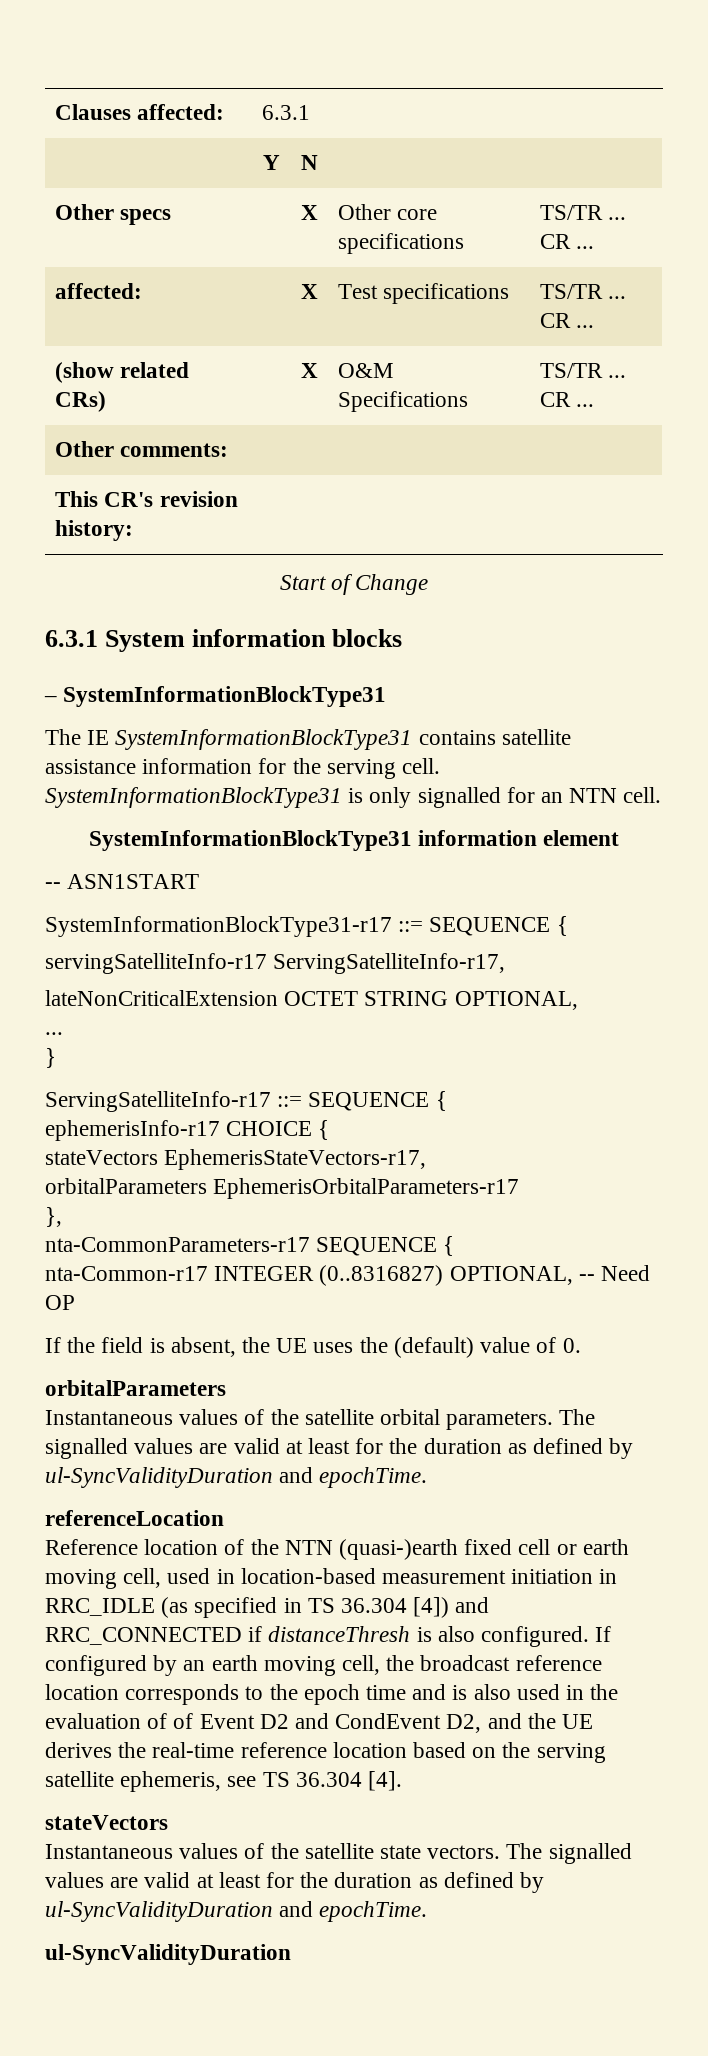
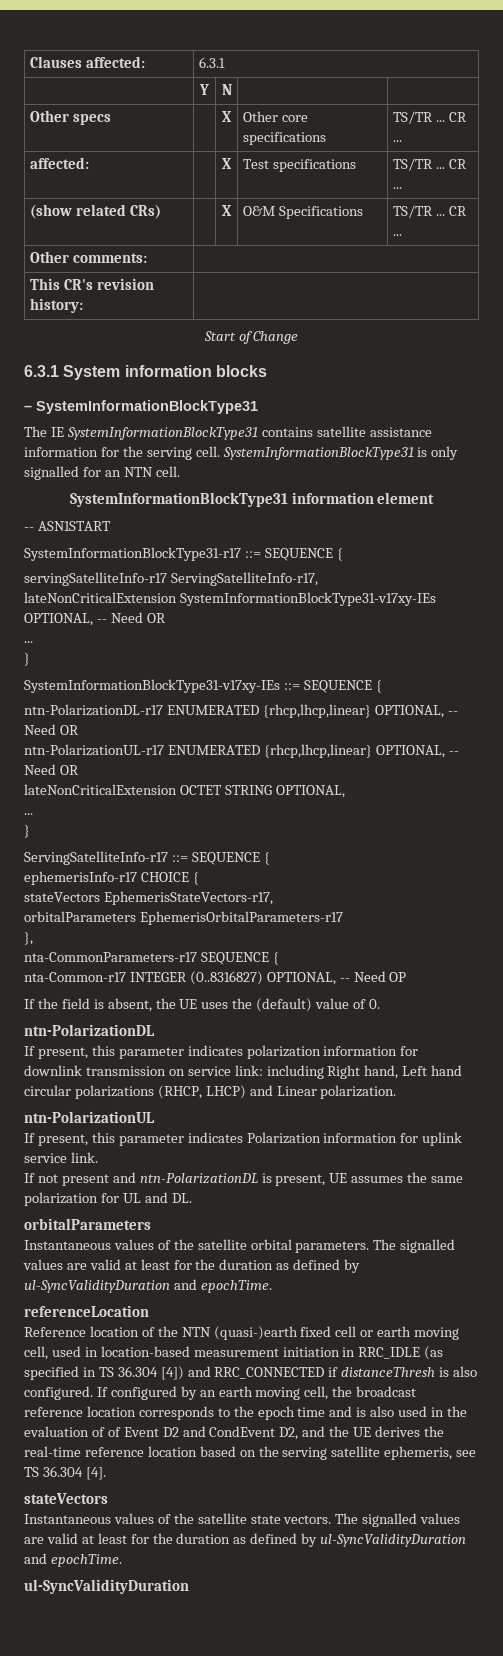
(506, 963) none -> [24,592,436,606] [24,612,166,626] [24,641,33,643] [24,653,30,666] [24,679,382,693] [24,704,458,718] [24,724,79,735] [24,744,459,758] [24,764,79,775] // lateNonCriticalExtension SystemInformationBlockType31-v17xy-IEs OPTIONAL, -- Need OR // ... // } // SystemInformationBlockType31-v17xy-IEs ::= SEQUENCE { // ntn-PolarizationDL-r17 ENUMERATED {rhcp,lhcp,linear} OPTIONAL, -- Need OR // ntn-PolarizationUL-r17 ENUMERATED {rhcp,lhcp,linear} OPTIONAL, -- Need OR
(581, 1345) none -> [24,1024,155,1036] [24,1045,419,1059] [24,1065,463,1079] [24,1085,397,1099] [24,1111,155,1123] [24,1132,463,1146] [24,1152,98,1163] [24,1172,464,1186] [24,1192,192,1206] // ntn-PolarizationDL // If present, this parameter indicates polarization information for downlink transmission on service link: including Right hand, Left hand circular polarizations (RHCP, LHCP) and Linear polarization. // ntn-PolarizationUL // If present, this parameter indicates Polarization information for uplink service link. // If not present and ntn-PolarizationDL is present, UE assumes the same polarization for UL and DL.

